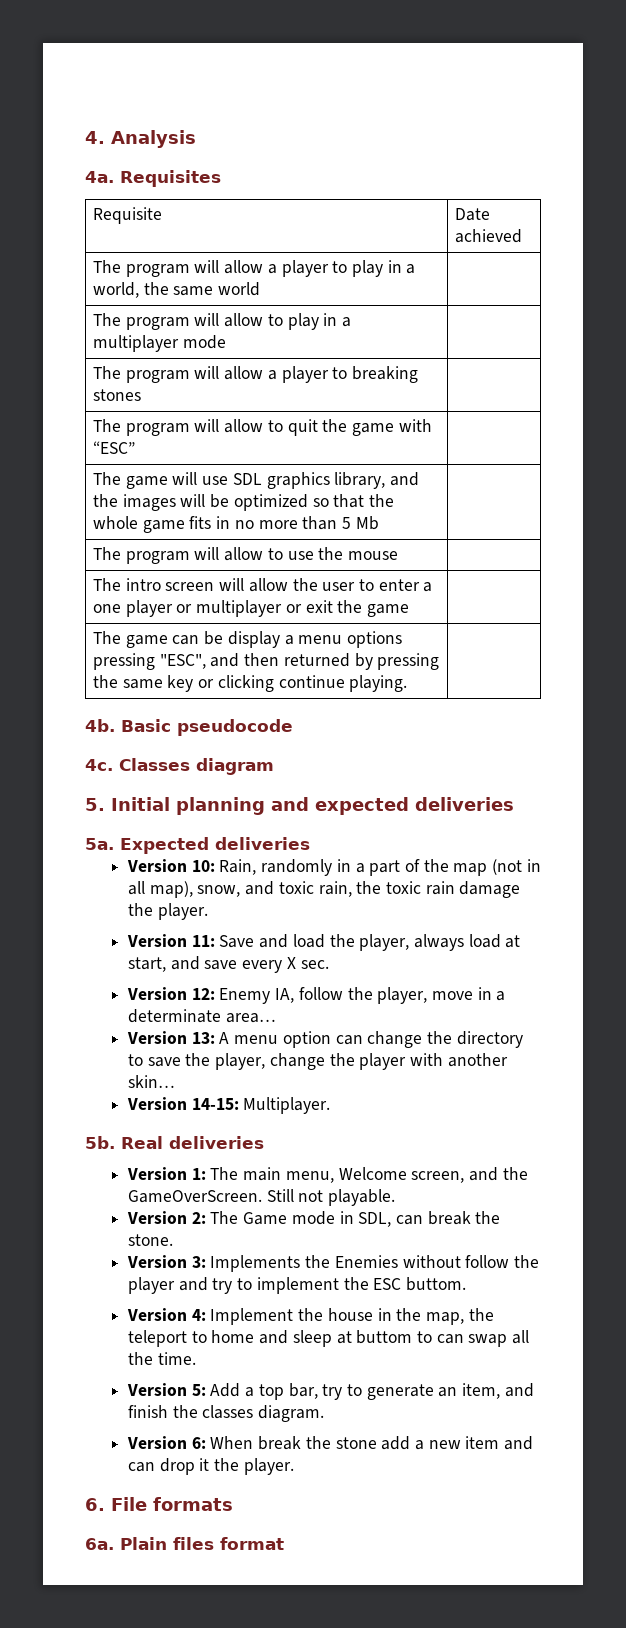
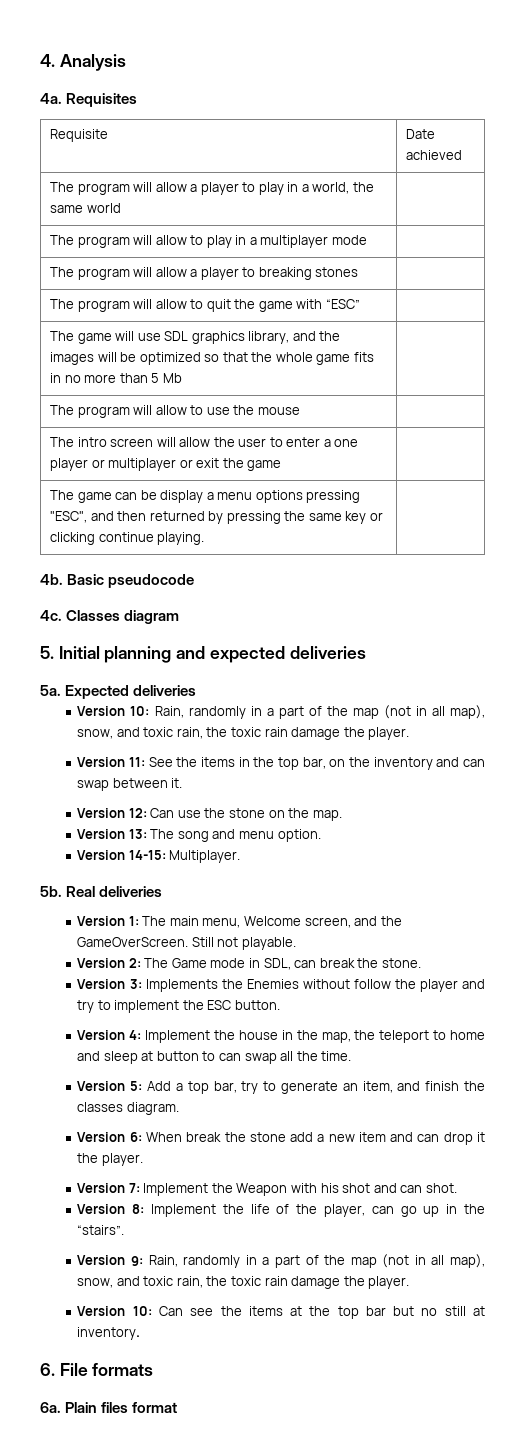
[219,934,521,951] [127,956,329,973] [126,987,506,1004] [127,1009,276,1023] [126,1031,523,1048] [127,1053,508,1070] [127,1075,175,1088] Save and load the player, always load at start, and save every X sec. // Version 12: Enemy IA, follow the player, move in a determinate area… // Version 13: A menu option can change the directory to save the player, change the player with another skin… -> [148,757,485,770] [77,778,183,791] [77,808,342,821] [77,829,321,842] See the items in the top bar, on the inventory and can swap between it. // Version 12: Can use the stone on the map. // Version 13: The song and menu option.
[405,1277,466,1291] buttom. -> [234,1000,280,1010] button.
[356,1330,413,1344] buttom -> [156,1051,199,1061] button
(294, 1466) none -> [77,1183,457,1196] [77,1204,486,1217] [77,1225,125,1235] [77,1254,486,1268] [77,1276,410,1289] [77,1306,486,1319] [77,1327,141,1340] // Version 7: Implement the Weapon with his shot and can shot. // Version 8: Implement the life of the player, can go up in the “stairs”. // Version 9: Rain, randomly in a part of the map (not in all map), snow, and toxic rain, the toxic rain damage the player. // Version 10: Can see the items at the top bar but no still at inventory.

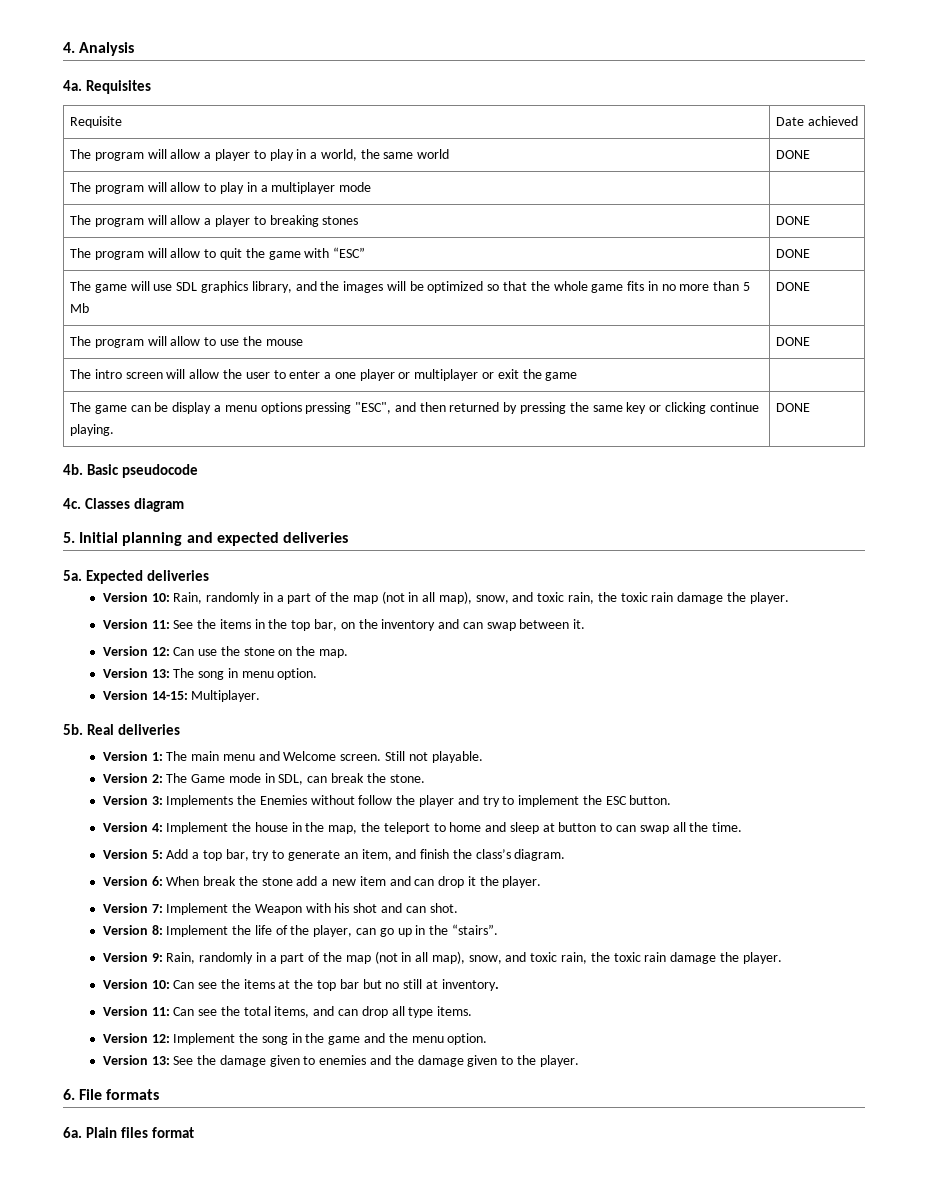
(121, 208) none -> [776,150,811,159] DONE
(359, 272) none -> [776,216,811,225] DONE
(360, 304) none -> [776,249,811,258] DONE
(182, 378) none -> [776,282,811,291] DONE
(300, 411) none -> [776,337,811,346] DONE
(205, 538) none -> [776,403,811,412] DONE
[212,829,236,839] and -> [227,668,238,678] in
[202,916,402,928] [77,937,189,947] menu, Welcome screen, and the GameOverScreen. -> [222,751,382,761] menu and Welcome screen.
[77,1102,124,1112] classes -> [475,849,511,859] class’s
(141, 1333) none -> [102,1006,473,1018] [102,1033,488,1045] [102,1055,579,1067] // Version 11: Can see the total items, and can drop all type items. // Version 12: Implement the song in the game and the menu option. // Version 13: See the damage given to enemies and the damage given to the player.

